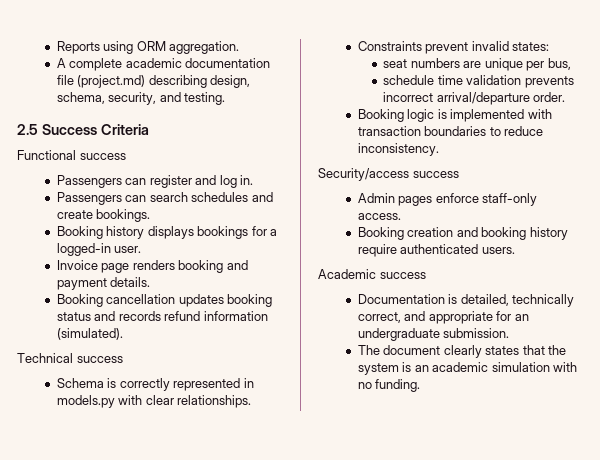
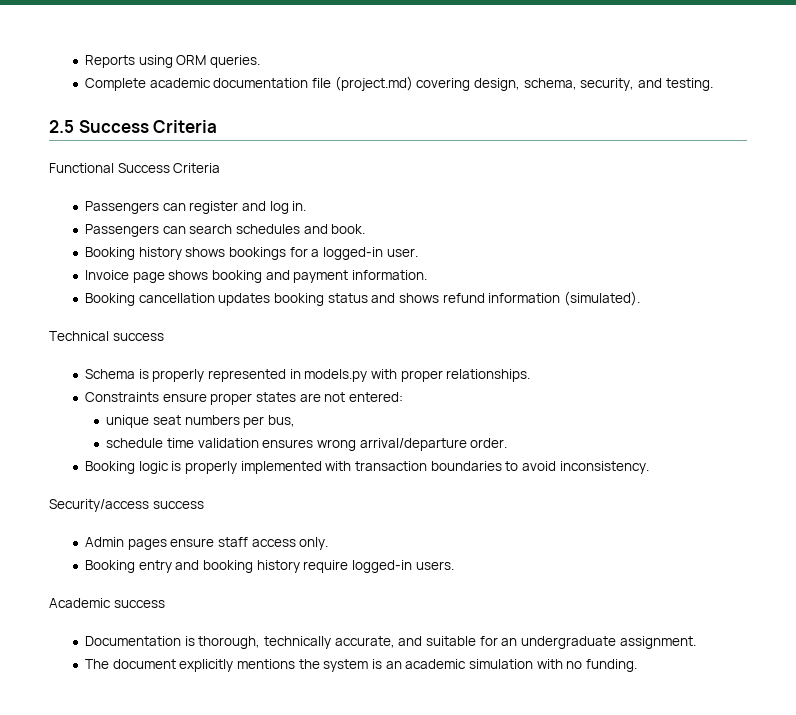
[169,41,240,54] [56,58,123,71] aggregation. // A complete -> [210,55,261,68] [85,78,147,91] queries. // Complete
[148,75,207,88] describing -> [416,78,471,91] covering
[79,153,126,160] success -> [117,163,221,173] Success Criteria
[56,209,151,222] create bookings. -> [331,224,366,234] book.
[147,226,194,239] displays -> [185,247,226,257] shows
[132,260,175,270] renders -> [168,270,209,280] shows
[110,277,151,287] details. -> [351,270,427,280] information.
[118,311,161,321] records -> [398,293,439,303] shows
[119,378,170,391] correctly -> [152,369,205,382] properly
[145,395,174,405] clear -> [400,370,443,382] proper
[425,41,550,54] [383,58,523,71] prevent invalid states: // seat numbers are unique -> [162,392,403,405] [106,415,240,428] ensure proper states are not entered: // unique seat numbers
[524,76,574,88] [383,92,434,102] prevents incorrect -> [262,439,356,451] ensures wrong
(447, 114) none -> [185,461,238,474] properly
[504,126,544,136] reduce -> [521,461,556,471] avoid
[435,193,538,206] [357,213,401,220] [357,227,454,240] enforce staff-only access. // Booking creation -> [170,537,329,550] [85,560,172,573] ensure staff access only. // Booking entry
[400,244,479,254] authenticated -> [351,560,412,573] logged-in
[460,294,575,307] [357,311,493,324] detailed, technically correct, and appropriate -> [198,636,476,649] thorough, technically accurate, and suitable
[443,328,510,338] submission. -> [619,636,696,649] assignment.
[443,345,545,358] clearly states that -> [179,659,296,672] explicitly mentions

